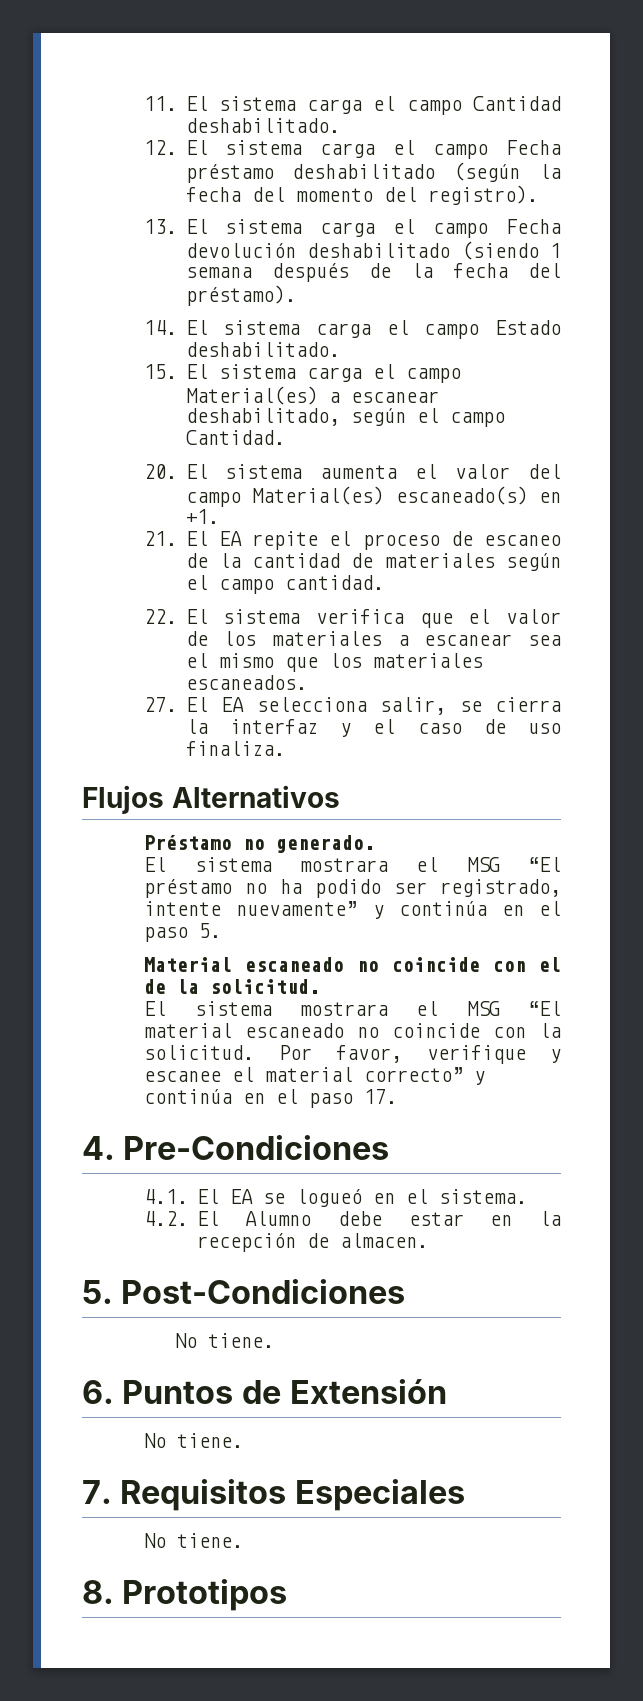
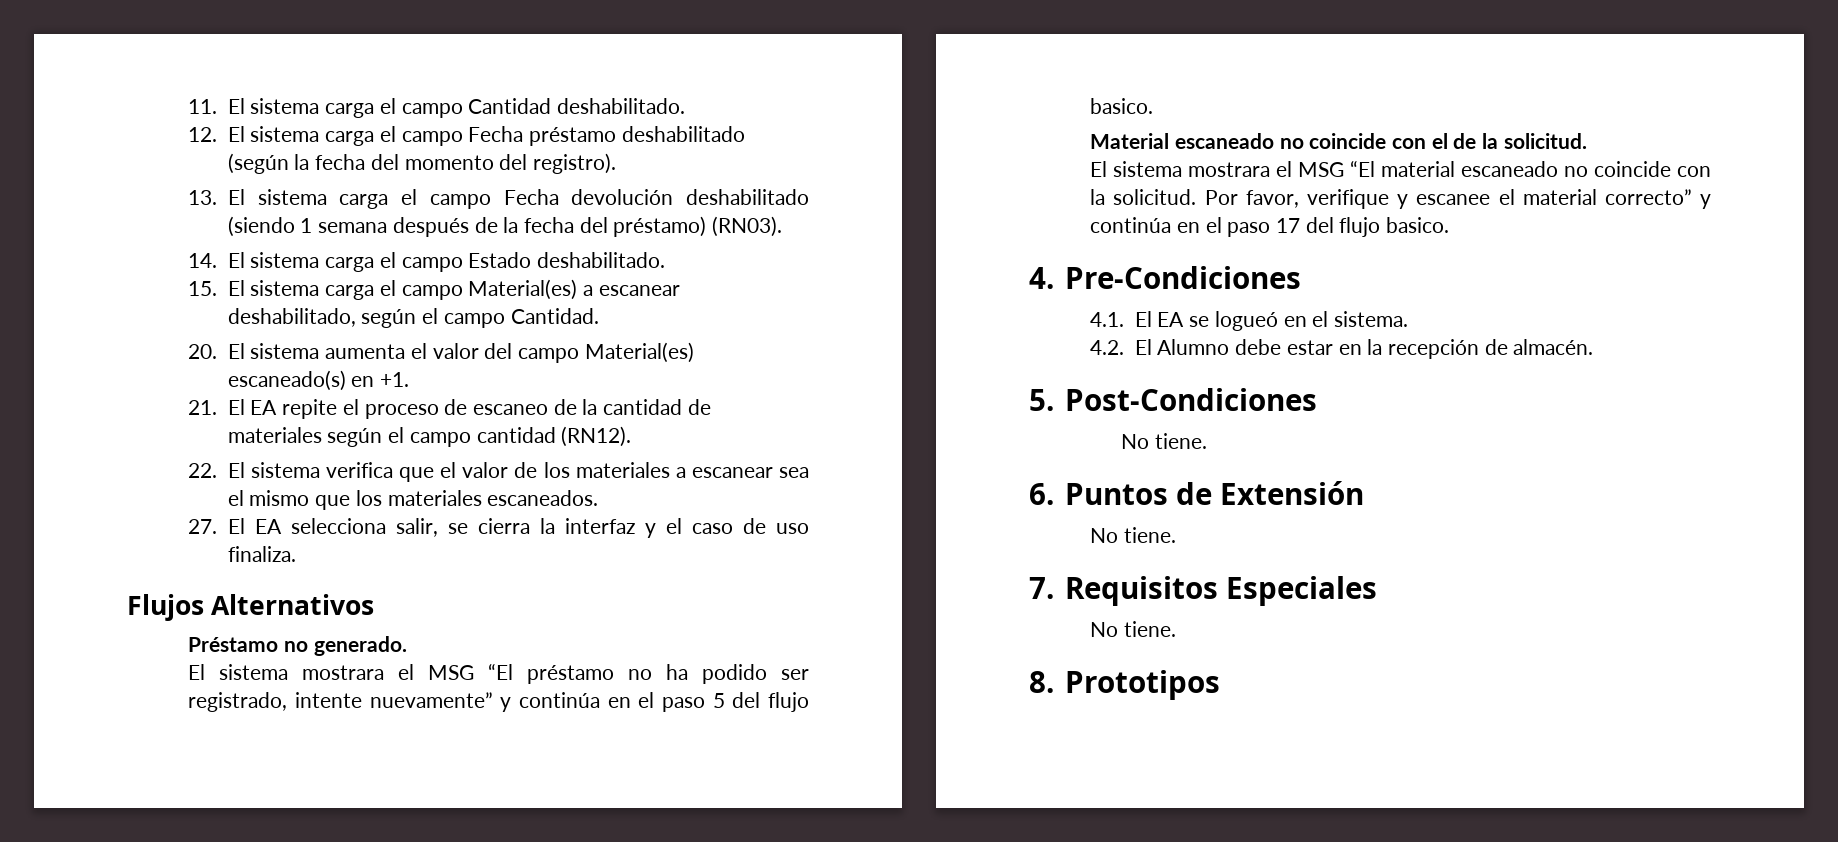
[185,285,296,306] préstamo). -> [613,216,782,237] préstamo) (RN03).
[284,575,384,590] cantidad. -> [476,426,632,447] cantidad (RN12).
[199,923,222,938] 5. -> [712,692,810,712] [1090,98,1154,114] 5 del flujo basico.
[364,1089,398,1104] 17. -> [1275,217,1450,237] 17 del flujo basico.
[339,1233,428,1248] almacen. -> [1513,339,1594,355] almacén.

